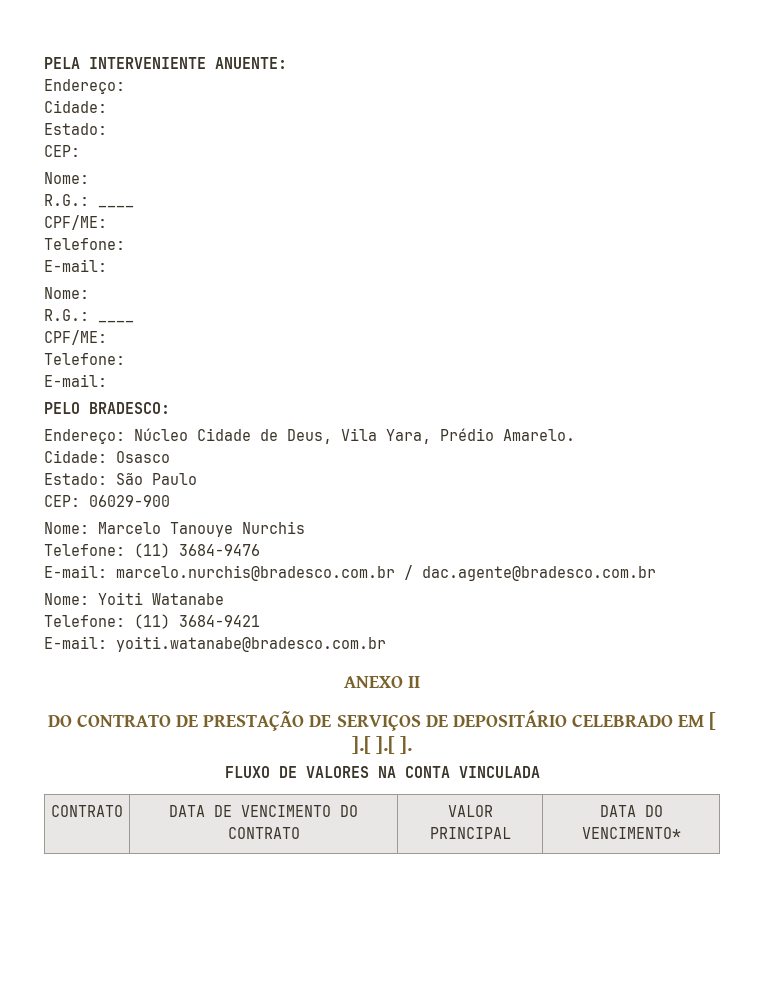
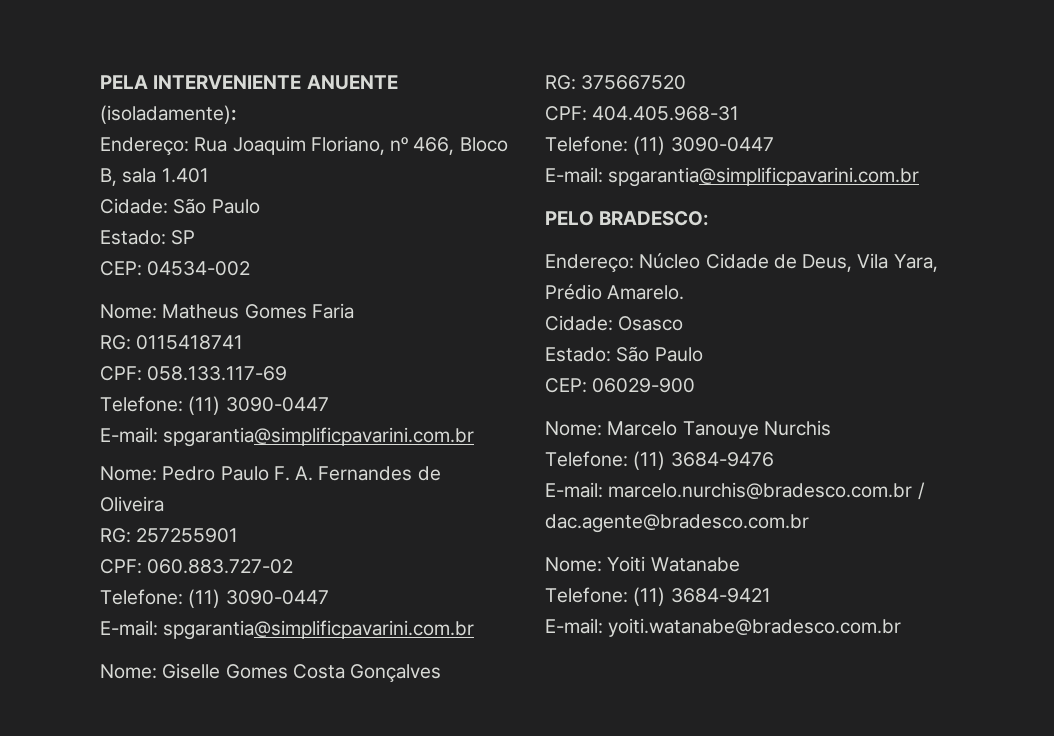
[215,57,287,69] [44,79,125,94] [44,100,107,113] [44,123,107,135] [44,145,80,157] [44,172,89,184] [44,194,134,208] [44,215,107,230] [44,238,125,250] [44,259,107,272] [44,287,89,299] [44,309,134,323] [44,330,107,345] [44,353,125,365] [44,374,107,387] ANUENTE: // Endereço: // Cidade: // Estado: // CEP: // Nome: // R.G.: ____ // CPF/ME: // Telefone: // E-mail: // Nome: // R.G.: ____ // CPF/ME: // Telefone: // E-mail: -> [306,75,398,90] [100,105,237,124] [100,136,508,156] [100,168,209,186] [100,198,260,214] [100,230,196,245] [100,261,251,276] [100,303,354,319] [100,335,244,350] [100,366,288,381] [100,396,329,415] [100,427,475,447] [100,466,441,481] [100,496,164,512] [100,528,239,543] [100,559,294,574] [100,589,329,608] [100,620,475,640] [100,663,442,683] [545,75,687,90] [545,106,740,121] [545,136,774,155] [545,167,920,187] ANUENTE (isoladamente): // Endereço: Rua Joaquim Floriano, nº 466, Bloco B, sala 1.401 // Cidade: São Paulo // Estado: SP // CEP: 04534-002 // Nome: Matheus Gomes Faria // RG: 0115418741 // CPF: 058.133.117-69 // Telefone: (11) 3090-0447 // E-mail: spgarantia@simplificpavarini.com.br // Nome: Pedro Paulo F. A. Fernandes de Oliveira // RG: 257255901 // CPF: 060.883.727-02 // Telefone: (11) 3090-0447 // E-mail: spgarantia@simplificpavarini.com.br // Nome: Giselle Gomes Costa Gonçalves // RG: 375667520 // CPF: 404.405.968-31 // Telefone: (11) 3090-0447 // E-mail: spgarantia@simplificpavarini.com.br
[343,676,421,688] [47,710,717,731] [351,736,413,754] [224,766,540,778] [51,805,123,817] [169,805,358,817] [227,827,300,839] [447,805,493,817] [429,827,511,839] [599,805,663,817] [581,827,681,839] // ANEXO II // DO CONTRATO DE PRESTAÇÃO DE SERVIÇOS DE DEPOSITÁRIO CELEBRADO EM [ ].[ ].[ ]. // FLUXO DE VALORES NA CONTA VINCULADA // CONTRATO | DATA DE VENCIMENTO DO CONTRATO | VALOR PRINCIPAL | DATA DO VENCIMENTO* -> (902, 627) none

